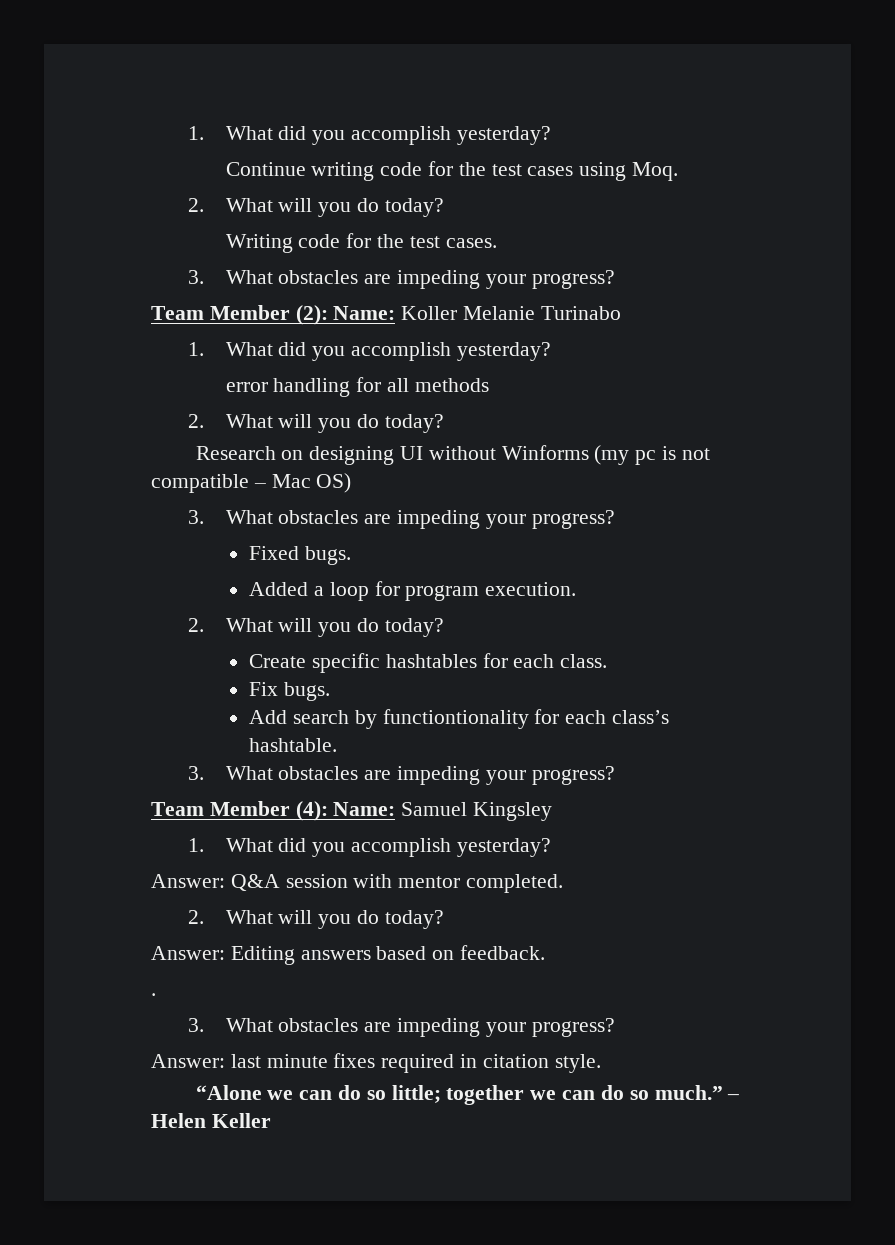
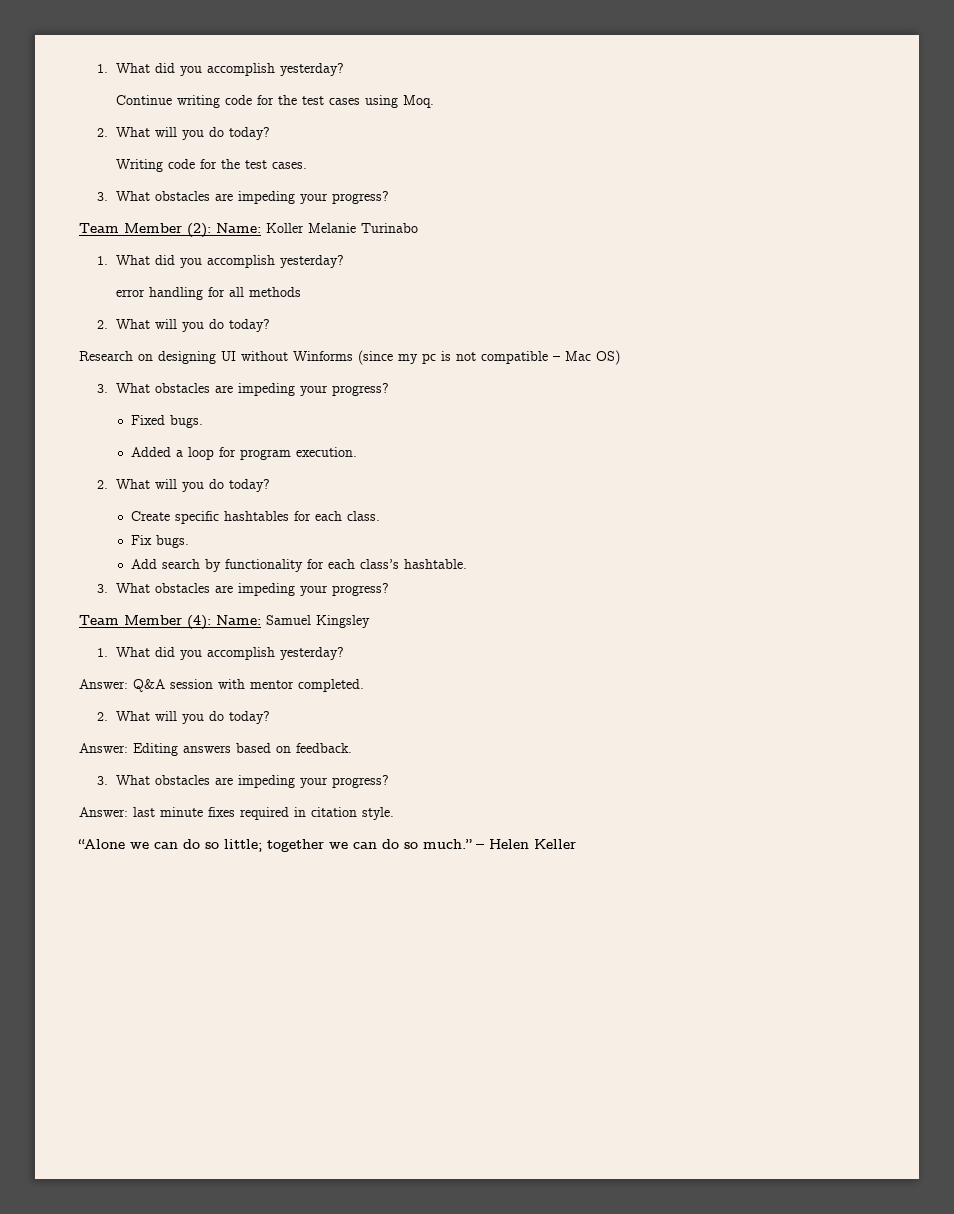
[594,445,630,465] (my -> [358,350,418,365] (since my
[382,709,529,729] functiontionality -> [224,559,303,572] functionality
[151,993,156,996] // . -> (352, 748) none

